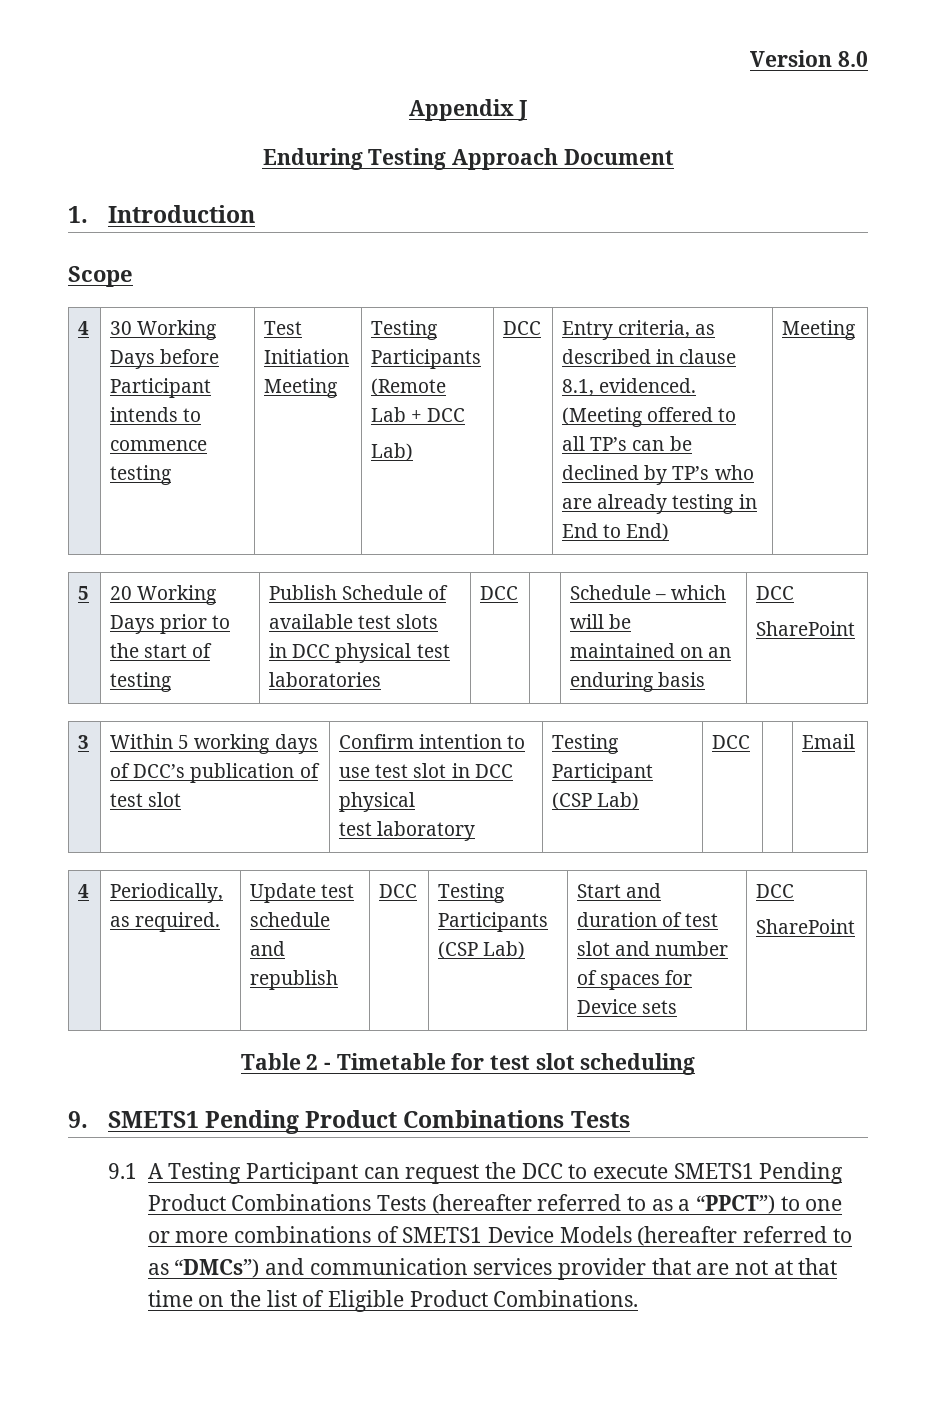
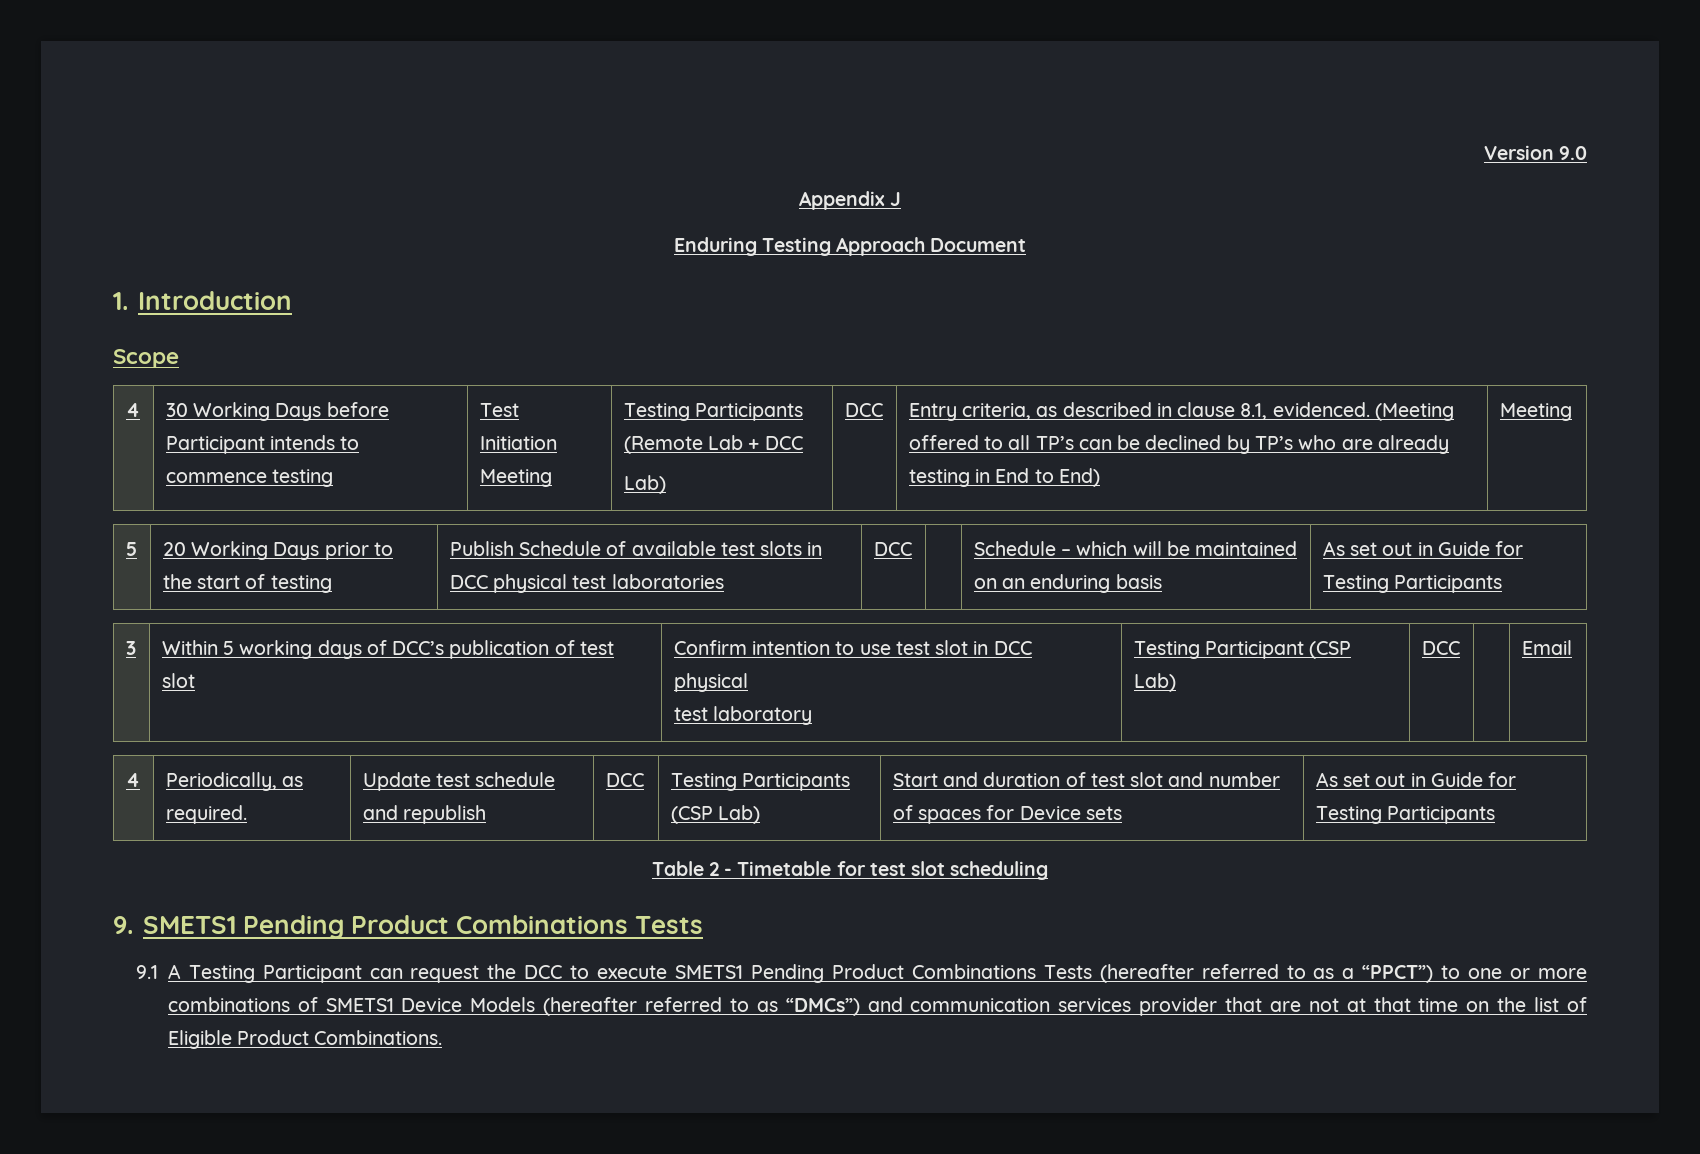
[838,51,868,67] 8.0 -> [1559,146,1587,160] 9.0
[756,586,795,600] [756,621,856,636] DCC // SharePoint -> [1322,541,1524,556] [1322,575,1503,593] As set out in Guide for Testing Participants
[756,884,795,898] [756,919,856,934] DCC // SharePoint -> [1315,772,1517,787] [1315,806,1496,824] As set out in Guide for Testing Participants

